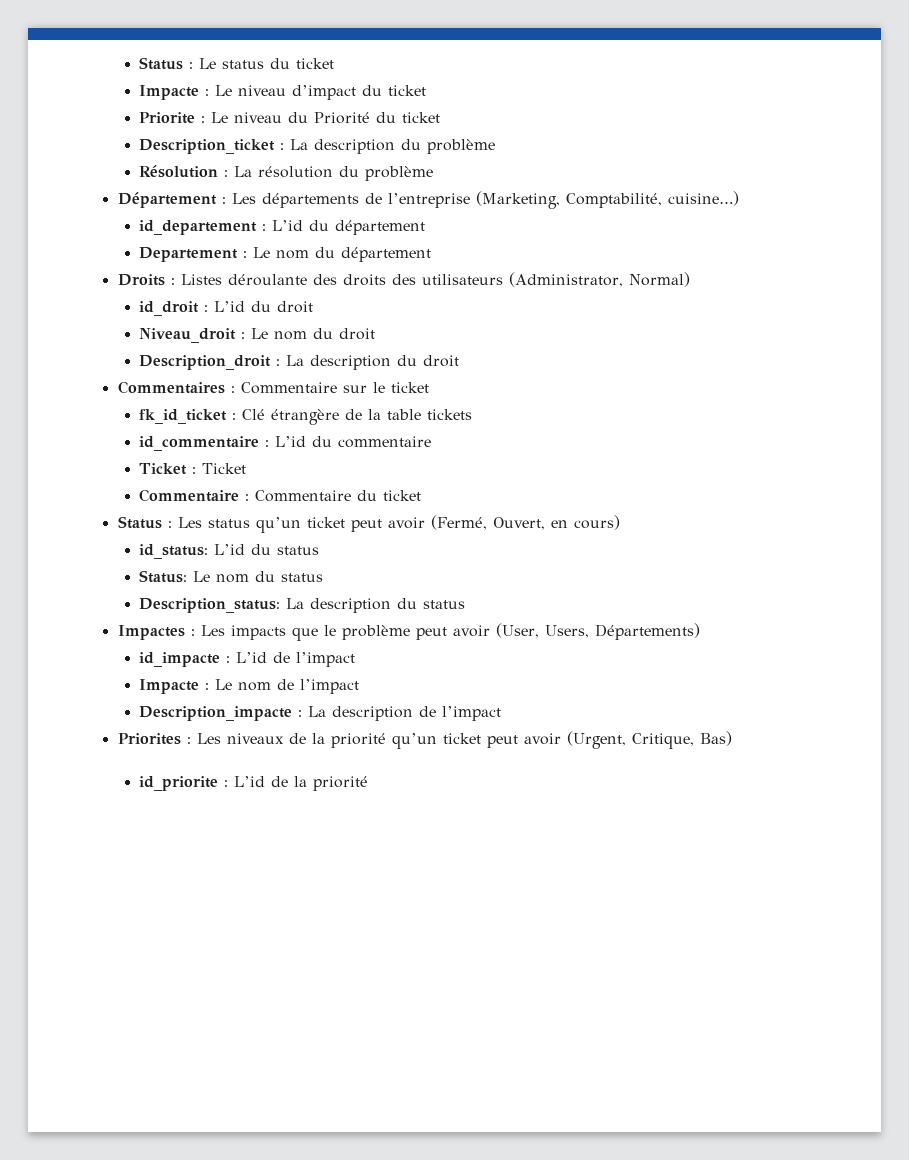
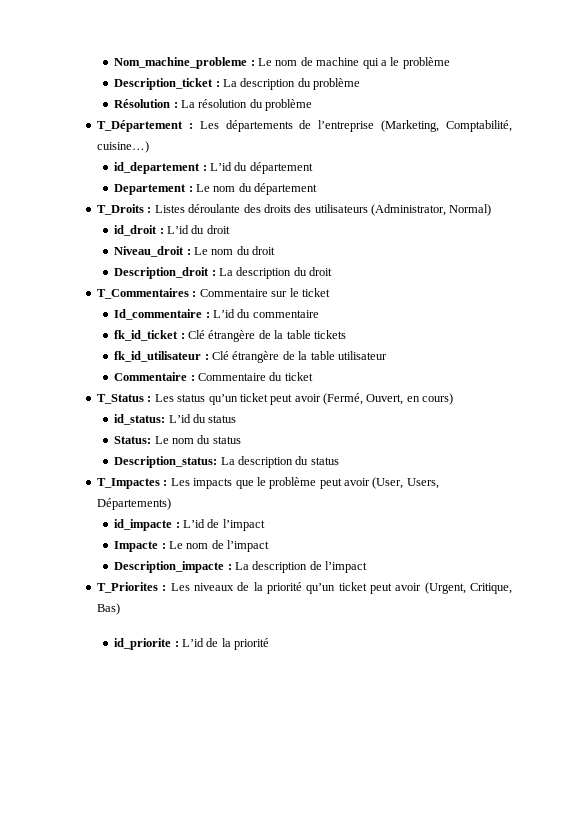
[139,57,335,70] [139,85,427,100] [139,112,441,124] Status : Le status du ticket // Impacte : Le niveau d’impact du ticket // Priorite : Le niveau du Priorité du ticket -> [114,57,450,69] Nom_machine_probleme : Le nom de machine qui a le problème
[117,192,217,208] Département -> [97,120,184,132] T_Département
[117,274,165,286] Droits -> [97,204,145,215] T_Droits
[117,381,225,394] Commentaires -> [97,288,190,299] T_Commentaires
(429, 387) none -> [114,309,319,320] // Id_commentaire : L’id du commentaire
[139,436,432,451] [139,463,247,475] id_commentaire : L’id du commentaire // Ticket : Ticket -> [114,351,387,363] fk_id_utilisateur : Clé étrangère de la table utilisateur
[117,516,162,529] Status -> [97,394,145,404] T_Status
[117,625,185,640] Impactes -> [97,478,161,489] T_Impactes
[117,733,181,745] Priorites -> [97,582,159,593] T_Priorites

